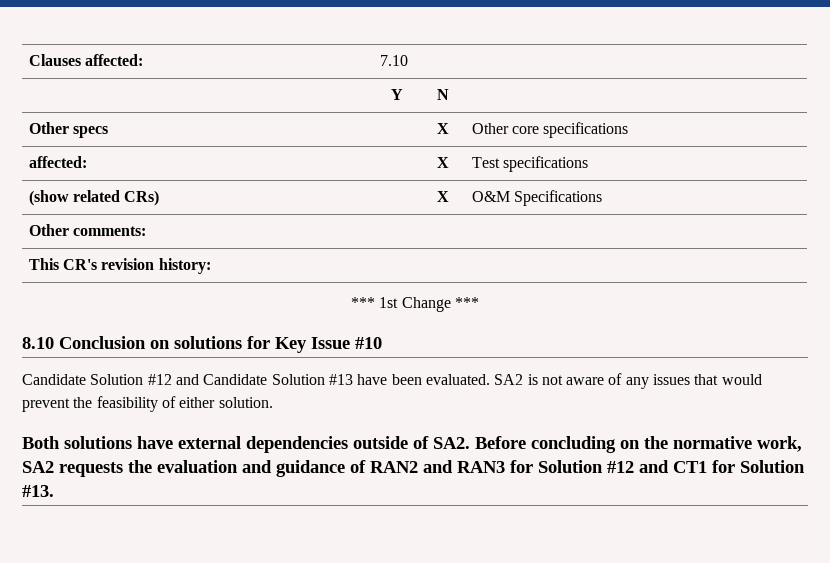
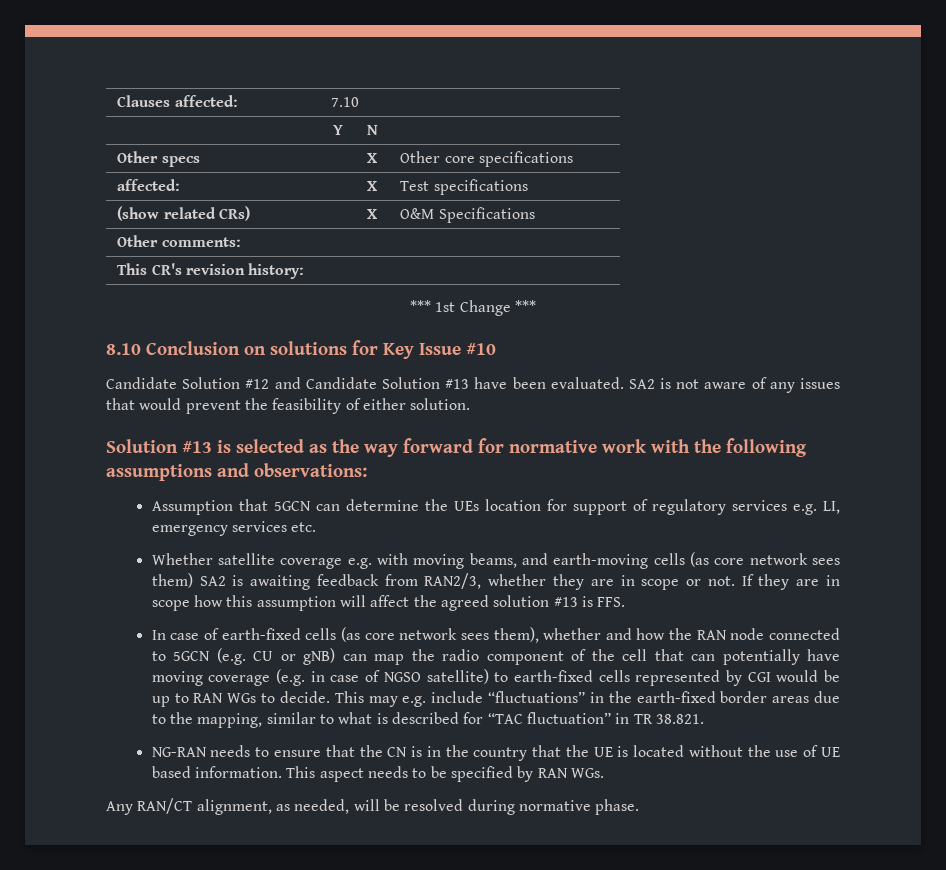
[22,436,802,453] [22,460,805,477] [22,485,54,497] Both solutions have external dependencies outside of SA2. Before concluding on the normative work, SA2 requests the evaluation and guidance of RAN2 and RAN3 for Solution #12 and CT1 for Solution #13. -> [106,438,807,457] [106,463,367,481] [151,499,840,515] [151,521,317,536] [151,552,841,569] [151,573,841,590] [151,595,626,611] [151,627,841,643] [151,648,840,665] [151,669,841,686] [151,691,841,707] [151,712,704,728] [151,745,840,761] [151,766,604,782] [106,798,640,815] Solution #13 is selected as the way forward for normative work with the following assumptions and observations: // Assumption that 5GCN can determine the UEs location for support of regulatory services e.g. LI, emergency services etc. // Whether satellite coverage e.g. with moving beams, and earth-moving cells (as core network sees them) SA2 is awaiting feedback from RAN2/3, whether they are in scope or not. If they are in scope how this assumption will affect the agreed solution #13 is FFS. // In case of earth-fixed cells (as core network sees them), whether and how the RAN node connected to 5GCN (e.g. CU or gNB) can map the radio component of the cell that can potentially have moving coverage (e.g. in case of NGSO satellite) to earth-fixed cells represented by CGI would be up to RAN WGs to decide. This may e.g. include “fluctuations” in the earth-fixed border areas due to the mapping, similar to what is described for “TAC fluctuation” in TR 38.821. // NG-RAN needs to ensure that the CN is in the country that the UE is located without the use of UE based information. This aspect needs to be specified by RAN WGs. // Any RAN/CT alignment, as needed, will be resolved during normative phase.

